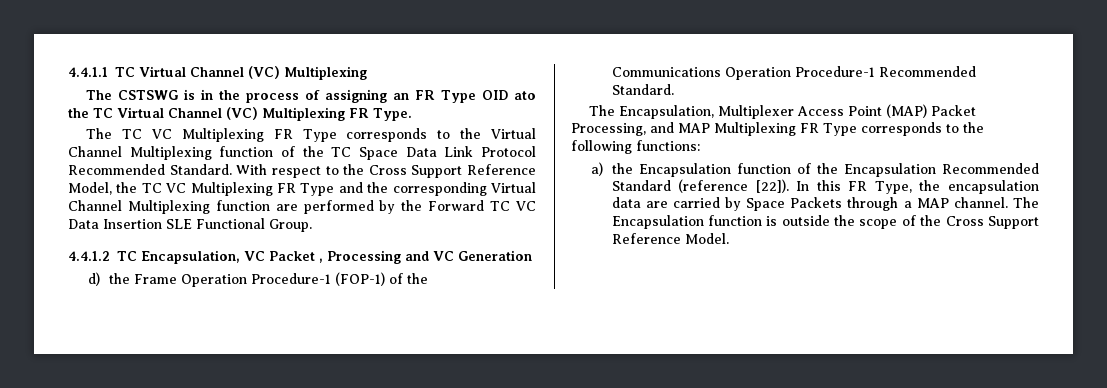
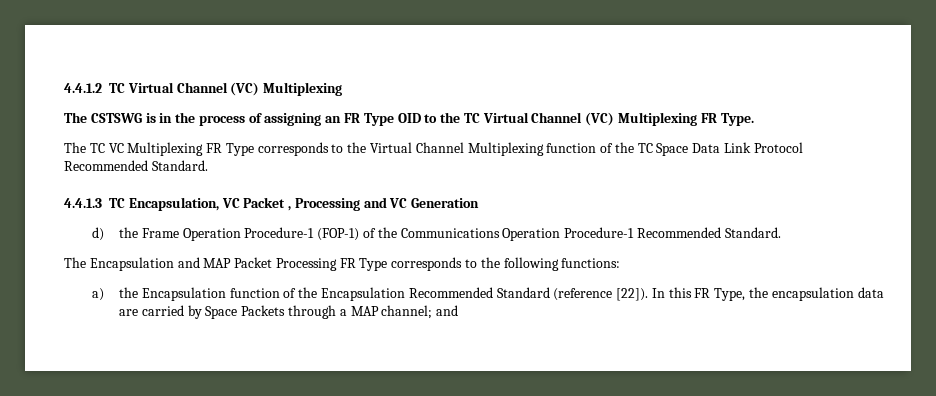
[68,67,108,77] 4.4.1.1 -> [64,83,102,93] 4.4.1.2
[514,91,536,100] ato -> [424,114,438,123] to
[236,164,536,178] [68,182,536,196] [68,200,537,214] [68,218,312,232] [68,251,110,261] With respect to the Cross Support Reference Model, the TC VC Multiplexing FR Type and the corresponding Virtual Channel Multiplexing function are performed by the Forward TC VC Data Insertion SLE Functional Group. // 4.4.1.2 -> [64,198,102,208] // 4.4.1.3
[619,104,977,119] [571,122,796,136] Encapsulation, Multiplexer Access Point (MAP) Packet Processing, and MAP Multiplexing -> [89,257,337,271] Encapsulation and MAP Packet Processing
[953,197,1039,208] [611,215,1039,229] [611,233,729,244] channel. The Encapsulation function is outside the scope of the Cross Support Reference Model. -> [381,305,459,319] channel; and

